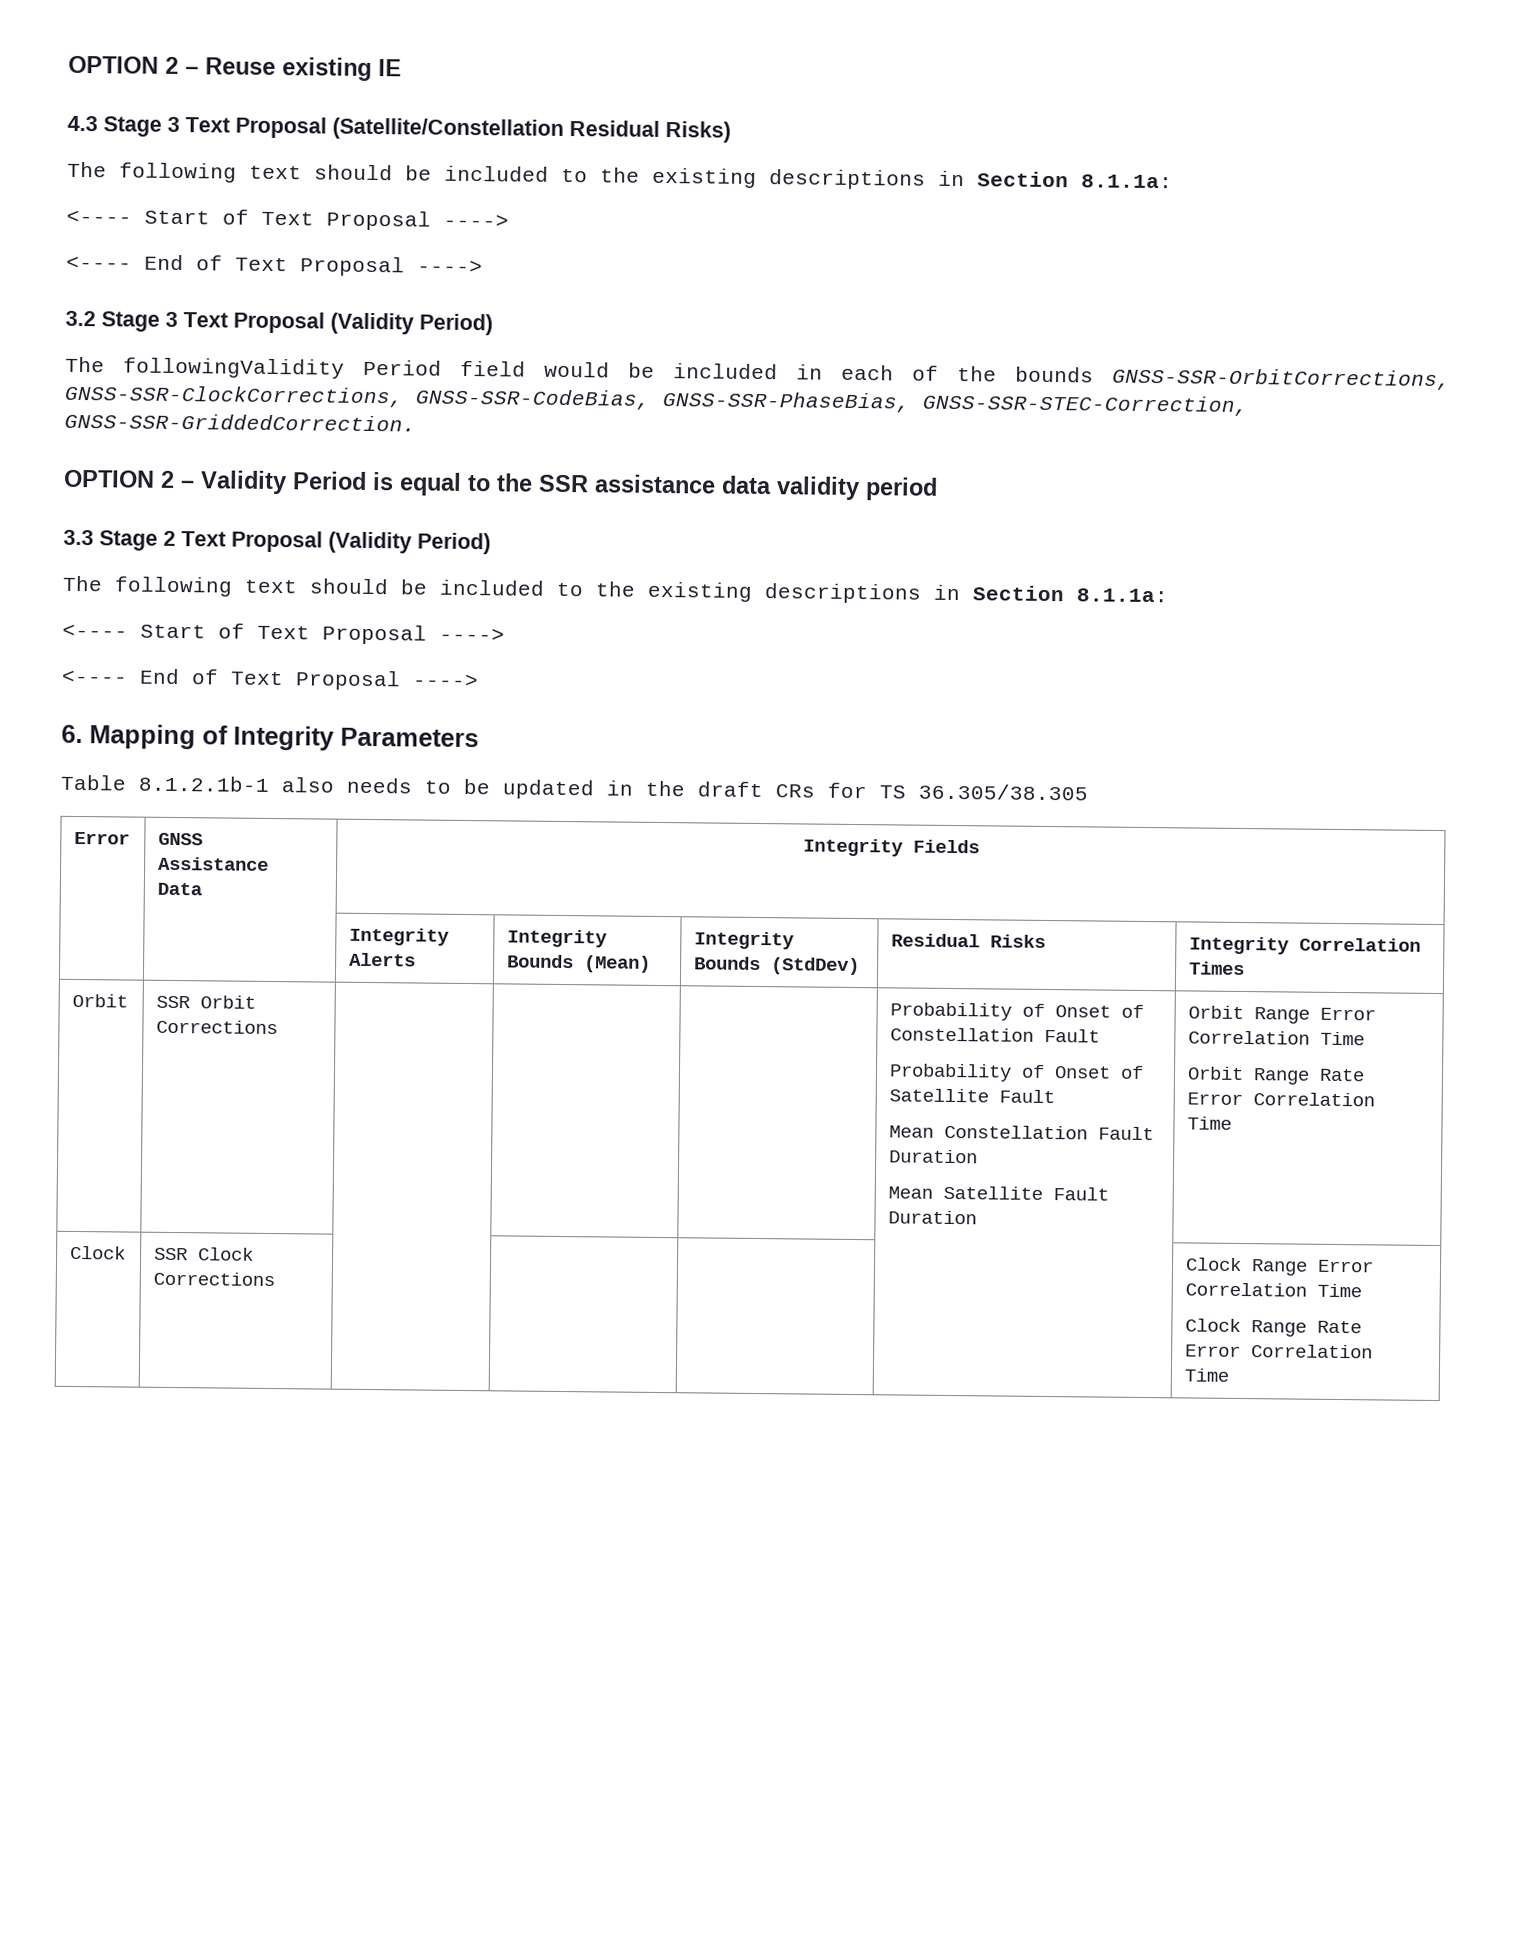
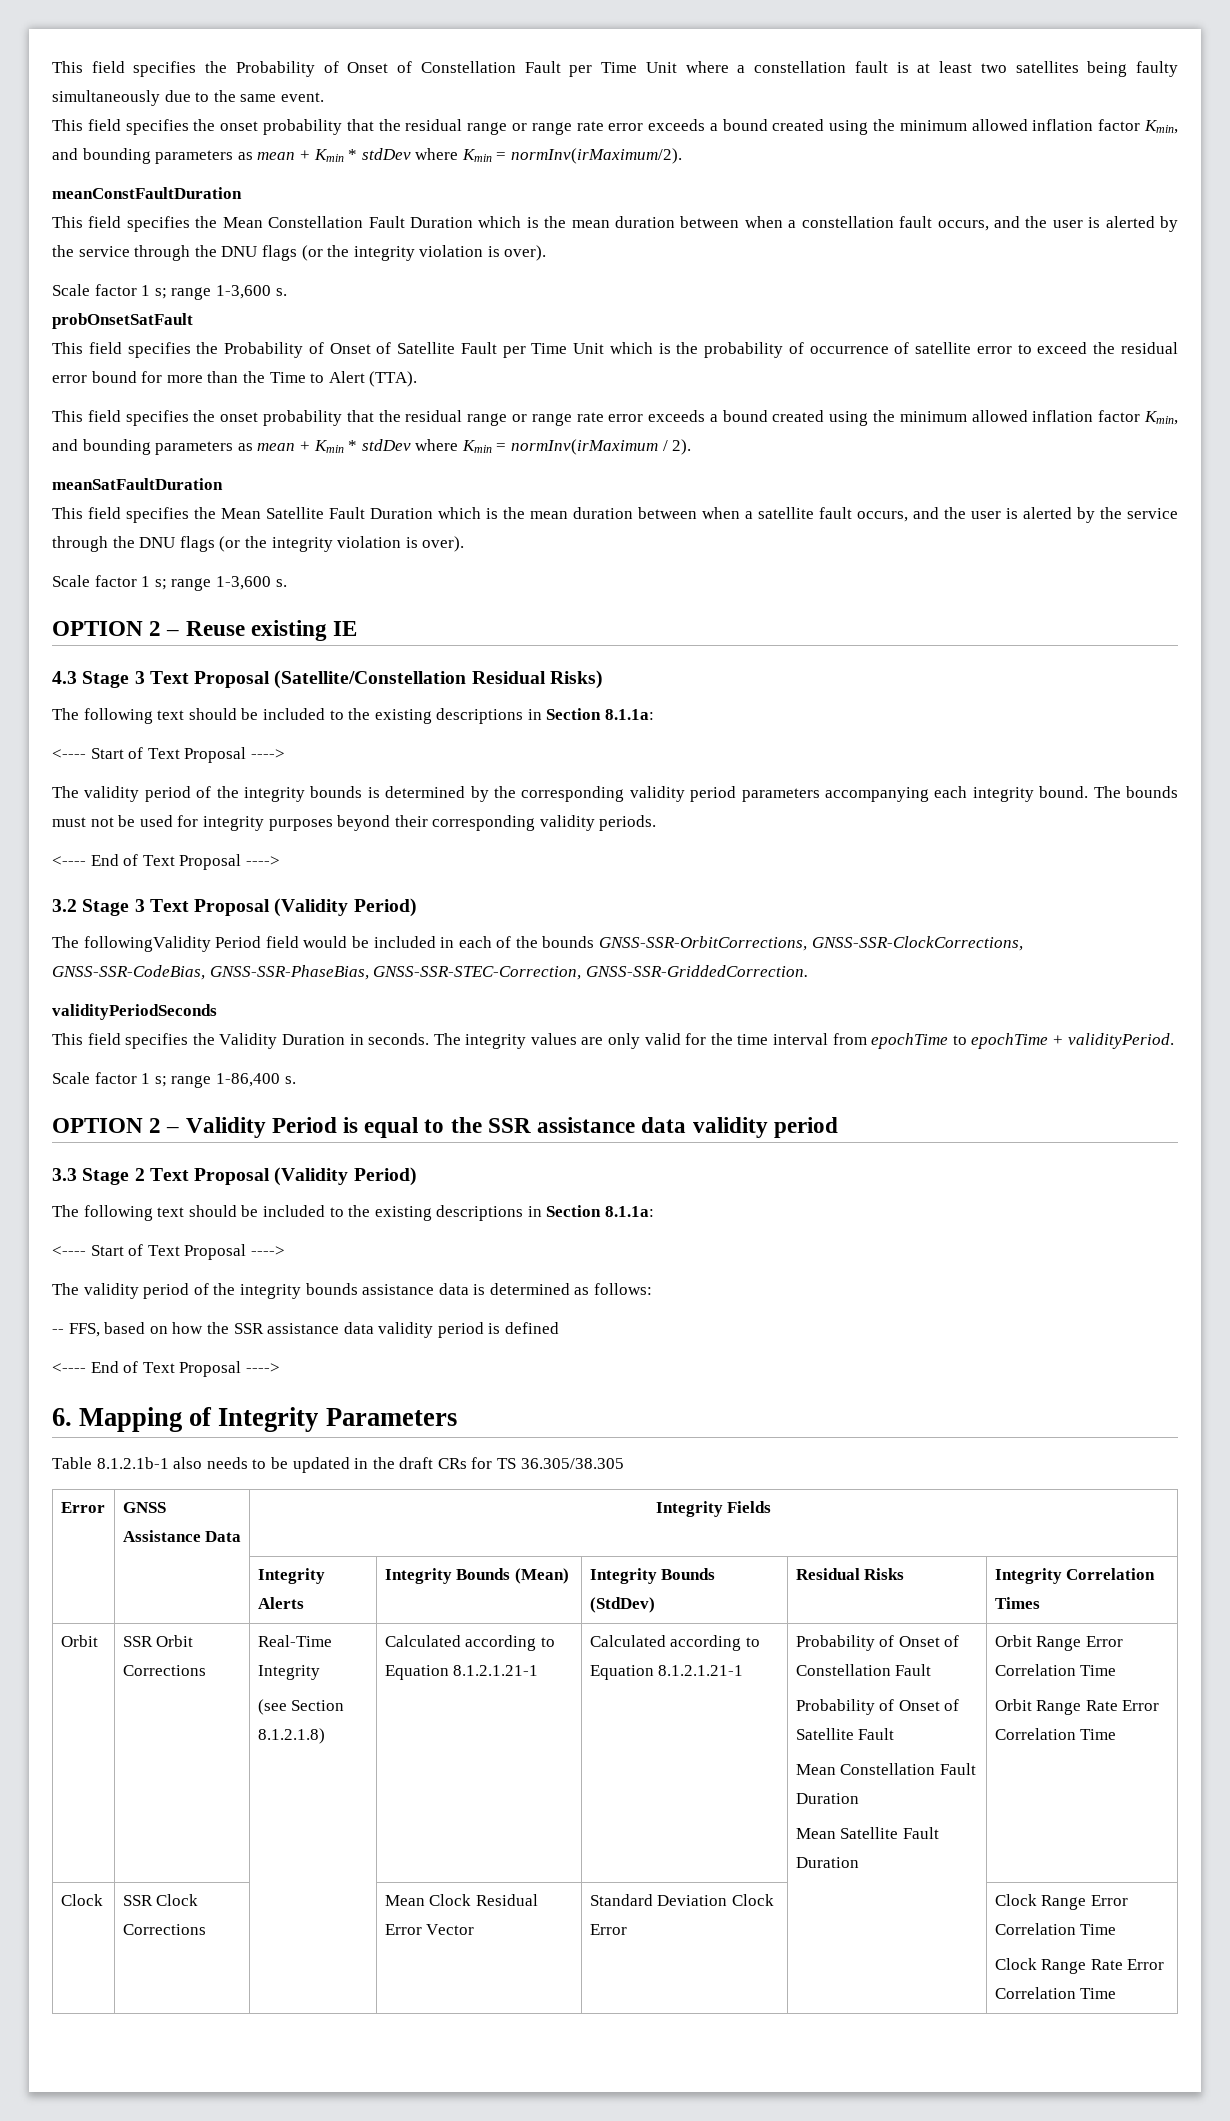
(68, 64) none -> [52,61,1178,77] [52,90,324,106] [52,119,1178,135] [52,148,683,164] [52,187,242,199] [52,216,1178,232] [52,245,547,261] [52,284,287,300] [52,313,193,329] [52,342,1178,358] [52,371,418,387] [52,410,1178,426] [52,439,692,455] [52,478,223,490] [52,507,1178,523] [52,536,465,552] [52,575,287,591] This field specifies the Probability of Onset of Constellation Fault per Time Unit where a constellation fault is at least two satellites being faulty simultaneously due to the same event. // This field specifies the onset probability that the residual range or range rate error exceeds a bound created using the minimum allowed inflation factor Kmin, and bounding parameters as mean + Kmin * stdDev where Kmin = normInv(irMaximum/2). // meanConstFaultDuration // This field specifies the Mean Constellation Fault Duration which is the mean duration between when a constellation fault occurs, and the user is alerted by the service through the DNU flags (or the integrity violation is over). // Scale factor 1 s; range 1-3,600 s. // probOnsetSatFault // This field specifies the Probability of Onset of Satellite Fault per Time Unit which is the probability of occurrence of satellite error to exceed the residual error bound for more than the Time to Alert (TTA). // This field specifies the onset probability that the residual range or range rate error exceeds a bound created using the minimum allowed inflation factor Kmin, and bounding parameters as mean + Kmin * stdDev where Kmin = normInv(irMaximum / 2). // meanSatFaultDuration // This field specifies the Mean Satellite Fault Duration which is the mean duration between when a satellite fault occurs, and the user is alerted by the service through the DNU flags (or the integrity violation is over). // Scale factor 1 s; range 1-3,600 s. //
(509, 220) none -> [52,786,1178,802] [52,815,657,831] // The validity period of the integrity bounds is determined by the corresponding validity period parameters accompanying each integrity bound. The bounds must not be used for integrity purposes beyond their corresponding validity periods.
(416, 422) none -> [52,1004,217,1020] [52,1033,1174,1049] [52,1072,296,1088] // validityPeriodSeconds // This field specifies the Validity Duration in seconds. The integrity values are only valid for the time interval from epochTime to epochTime + validityPeriod. // Scale factor 1 s; range 1-86,400 s.
(505, 634) none -> [52,1283,653,1299] [52,1322,560,1338] // The validity period of the integrity bounds assistance data is determined as follows: // -- FFS, based on how the SSR assistance data validity period is defined
(279, 1027) | | -> [257,1635,332,1647] [257,1665,320,1680] [257,1699,345,1715] [257,1728,325,1744] [384,1635,555,1651] [384,1665,539,1680] [589,1635,760,1651] [589,1665,744,1680] Real-Time Integrity // (see Section 8.1.2.1.8) | Calculated according to Equation 8.1.2.1.21-1 | Calculated according to Equation 8.1.2.1.21-1
(276, 1279) | -> [384,1894,538,1906] [384,1924,475,1935] [589,1894,774,1906] [589,1924,627,1935] Mean Clock Residual Error Vector | Standard Deviation Clock Error

